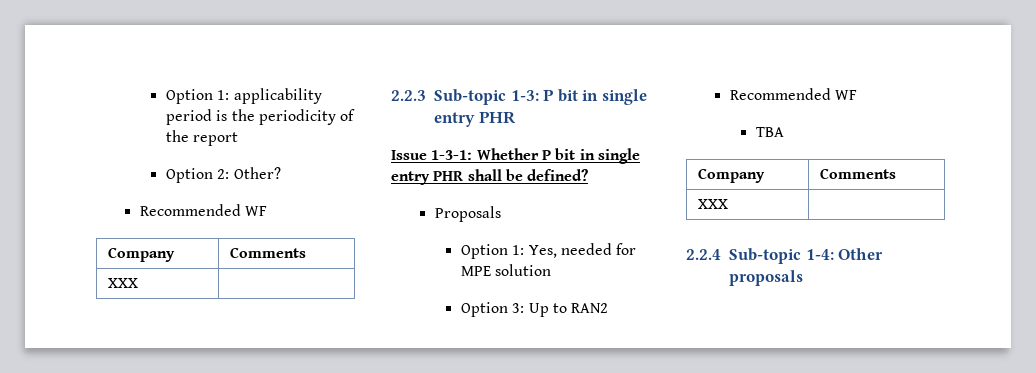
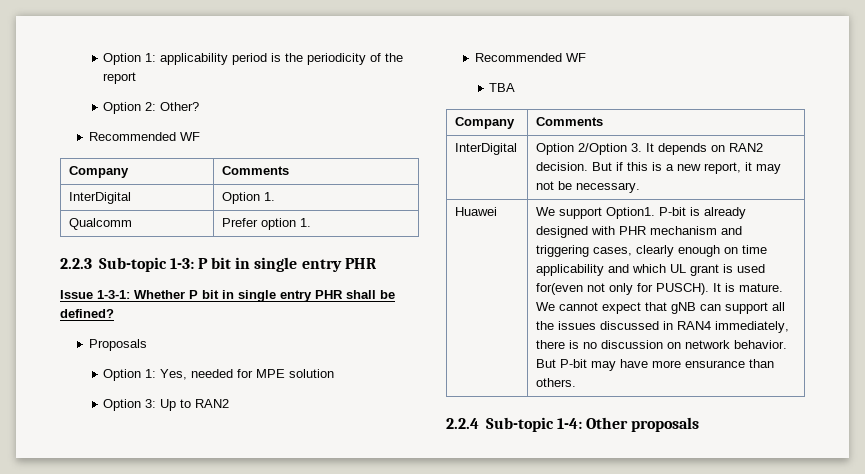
[108,278,139,288] XXX | -> [69,192,132,204] [222,192,276,204] [69,218,133,230] [222,218,312,230] InterDigital | Option 1. // Qualcomm | Prefer option 1.
[698,199,729,209] XXX | -> [455,143,518,155] [536,143,764,155] [536,162,782,174] [536,181,641,193] [455,207,498,216] [536,207,747,219] [536,226,743,238] [536,245,768,257] [536,264,766,276] [536,283,784,295] [536,302,786,314] [536,321,790,333] [536,340,788,349] [536,359,775,371] [536,378,577,387] InterDigital | Option 2/Option 3. It depends on RAN2 decision. But if this is a new report, it may not be necessary. // Huawei | We support Option1. P-bit is already designed with PHR mechanism and triggering cases, clearly enough on time applicability and which UL grant is used for(even not only for PUSCH). It is mature. We cannot expect that gNB can support all the issues discussed in RAN4 immediately, there is no discussion on network behavior. But P-bit may have more ensurance than others.

